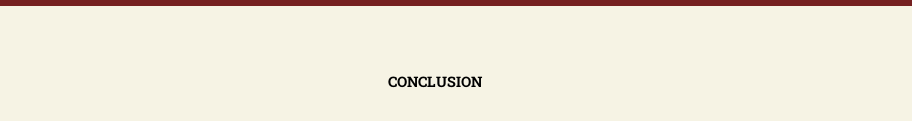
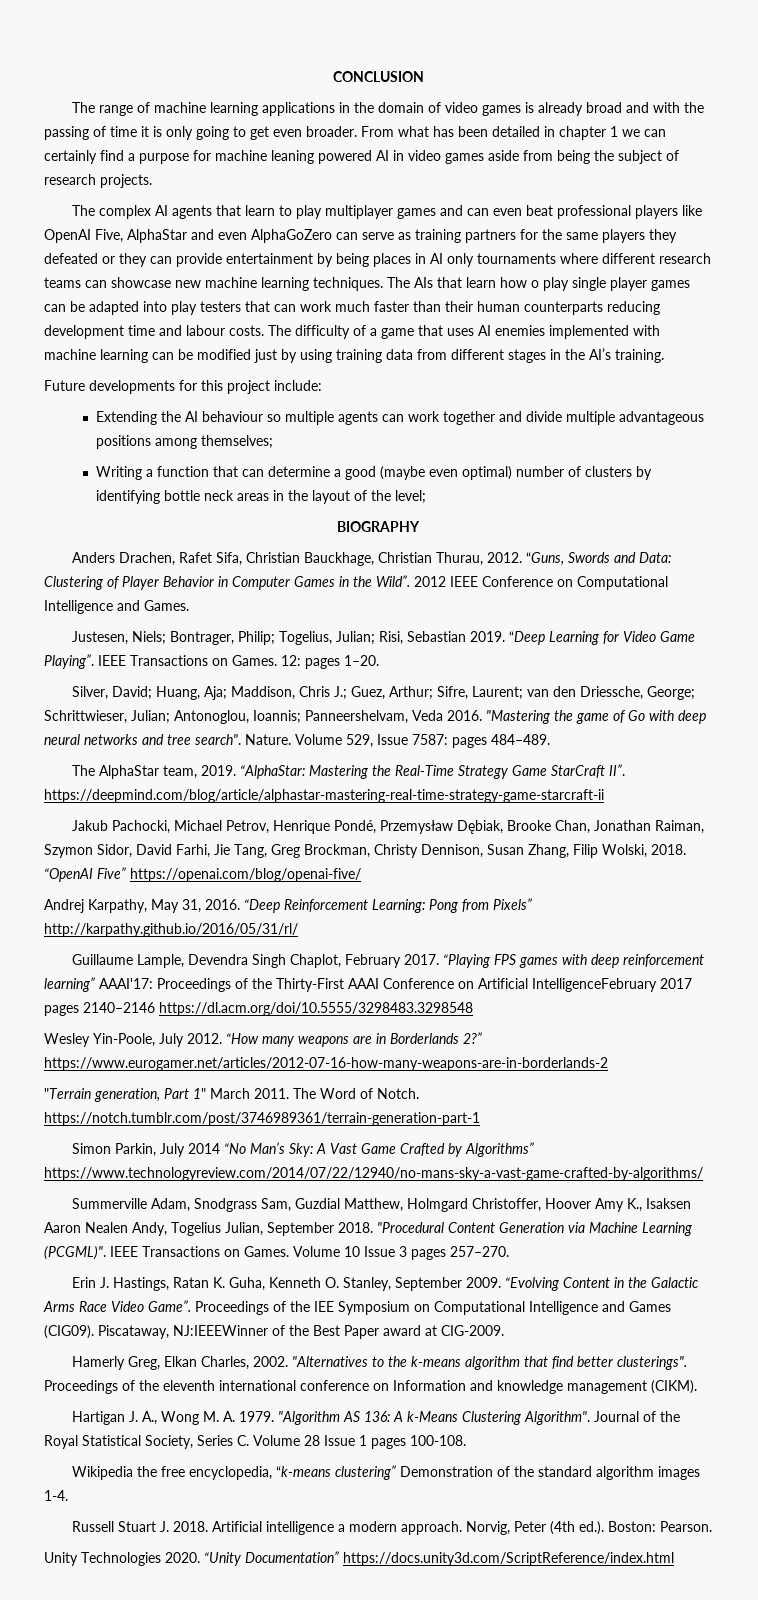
(483, 82) none -> [71,102,704,116] [44,126,666,140] [44,150,679,164] [44,174,152,188] [71,205,702,219] [44,229,677,243] [44,253,711,267] [44,277,690,291] [44,301,660,315] [44,325,660,339] [44,348,664,363] [44,380,322,394] [95,411,704,425] [95,435,273,449] [95,466,652,480] [95,490,426,504] [337,521,420,532] [71,552,671,566] [44,575,668,590] [44,600,189,614] [71,631,695,645] [44,654,379,669] [71,686,695,700] [44,710,706,724] [44,734,550,748] [71,764,625,779] [44,789,604,803] [71,820,704,834] [44,844,686,858] [44,867,361,882] [44,898,532,913] [44,923,298,937] [71,954,704,968] [44,977,692,992] [44,1002,473,1016] [44,1032,482,1047] [44,1057,608,1071] [44,1088,419,1102] [44,1112,480,1126] [71,1142,534,1157] [44,1167,703,1181] [71,1198,691,1212] [44,1222,692,1236] [44,1246,509,1260] [71,1277,699,1291] [43,1300,671,1315] [44,1325,504,1339] [71,1356,687,1370] [44,1380,697,1394] [71,1411,680,1425] [44,1435,466,1449] [71,1465,700,1480] [44,1490,68,1501] [71,1521,712,1535] [44,1551,674,1566] // The range of machine learning applications in the domain of video games is already broad and with the passing of time it is only going to get even broader. From what has been detailed in chapter 1 we can certainly find a purpose for machine leaning powered AI in video games aside from being the subject of research projects. // The complex AI agents that learn to play multiplayer games and can even beat professional players like OpenAI Five, AlphaStar and even AlphaGoZero can serve as training partners for the same players they defeated or they can provide entertainment by being places in AI only tournaments where different research teams can showcase new machine learning techniques. The AIs that learn how o play single player games can be adapted into play testers that can work much faster than their human counterparts reducing development time and labour costs. The difficulty of a game that uses AI enemies implemented with machine learning can be modified just by using training data from different stages in the AI’s training. // Future developments for this project include: // Extending the AI behaviour so multiple agents can work together and divide multiple advantageous positions among themselves; // Writing a function that can determine a good (maybe even optimal) number of clusters by identifying bottle neck areas in the layout of the level; // BIOGRAPHY // Anders Drachen, Rafet Sifa, Christian Bauckhage, Christian Thurau, 2012. “Guns, Swords and Data: Clustering of Player Behavior in Computer Games in the Wild”. 2012 IEEE Conference on Computational Intelligence and Games. // Justesen, Niels; Bontrager, Philip; Togelius, Julian; Risi, Sebastian 2019. “Deep Learning for Video Game Playing”. IEEE Transactions on Games. 12: pages 1–20. // Silver, David; Huang, Aja; Maddison, Chris J.; Guez, Arthur; Sifre, Laurent; van den Driessche, George; Schrittwieser, Julian; Antonoglou, Ioannis; Panneershelvam, Veda 2016. "Mastering the game of Go with deep neural networks and tree search". Nature. Volume 529, Issue 7587: pages 484–489. // The AlphaStar team, 2019. “AlphaStar: Mastering the Real-Time Strategy Game StarCraft II”. https://deepmind.com/blog/article/alphastar-mastering-real-time-strategy-game-starcraft-ii // Jakub Pachocki, Michael Petrov, Henrique Pondé, Przemysław Dębiak, Brooke Chan, Jonathan Raiman, Szymon Sidor, David Farhi, Jie Tang, Greg Brockman, Christy Dennison, Susan Zhang, Filip Wolski, 2018. “OpenAI Five” https://openai.com/blog/openai-five/ // Andrej Karpathy, May 31, 2016. “Deep Reinforcement Learning: Pong from Pixels” http://karpathy.github.io/2016/05/31/rl/ // Guillaume Lample, Devendra Singh Chaplot, February 2017. “Playing FPS games with deep reinforcement learning” AAAI'17: Proceedings of the Thirty-First AAAI Conference on Artificial IntelligenceFebruary 2017 pages 2140–2146 https://dl.acm.org/doi/10.5555/3298483.3298548 // Wesley Yin-Poole, July 2012. “How many weapons are in Borderlands 2?” https://www.eurogamer.net/articles/2012-07-16-how-many-weapons-are-in-borderlands-2 // "Terrain generation, Part 1" March 2011. The Word of Notch. https://notch.tumblr.com/post/3746989361/terrain-generation-part-1 // Simon Parkin, July 2014 “No Man’s Sky: A Vast Game Crafted by Algorithms” https://www.technologyreview.com/2014/07/22/12940/no-mans-sky-a-vast-game-crafted-by-algorithms/ // Summerville Adam, Snodgrass Sam, Guzdial Matthew, Holmgard Christoffer, Hoover Amy K., Isaksen Aaron Nealen Andy, Togelius Julian, September 2018. "Procedural Content Generation via Machine Learning (PCGML)". IEEE Transactions on Games. Volume 10 Issue 3 pages 257–270. // Erin J. Hastings, Ratan K. Guha, Kenneth O. Stanley, September 2009. “Evolving Content in the Galactic Arms Race Video Game”. Proceedings of the IEE Symposium on Computational Intelligence and Games (CIG09). Piscataway, NJ:IEEEWinner of the Best Paper award at CIG-2009. // Hamerly Greg, Elkan Charles, 2002. "Alternatives to the k-means algorithm that find better clusterings". Proceedings of the eleventh international conference on Information and knowledge management (CIKM). // Hartigan J. A., Wong M. A. 1979. "Algorithm AS 136: A k-Means Clustering Algorithm". Journal of the Royal Statistical Society, Series C. Volume 28 Issue 1 pages 100-108. // Wikipedia the free encyclopedia, “k-means clustering” Demonstration of the standard algorithm images 1-4. // Russell Stuart J. 2018. Artificial intelligence a modern approach. Norvig, Peter (4th ed.). Boston: Pearson. // Unity Technologies 2020. “Unity Documentation” https://docs.unity3d.com/ScriptReference/index.html

